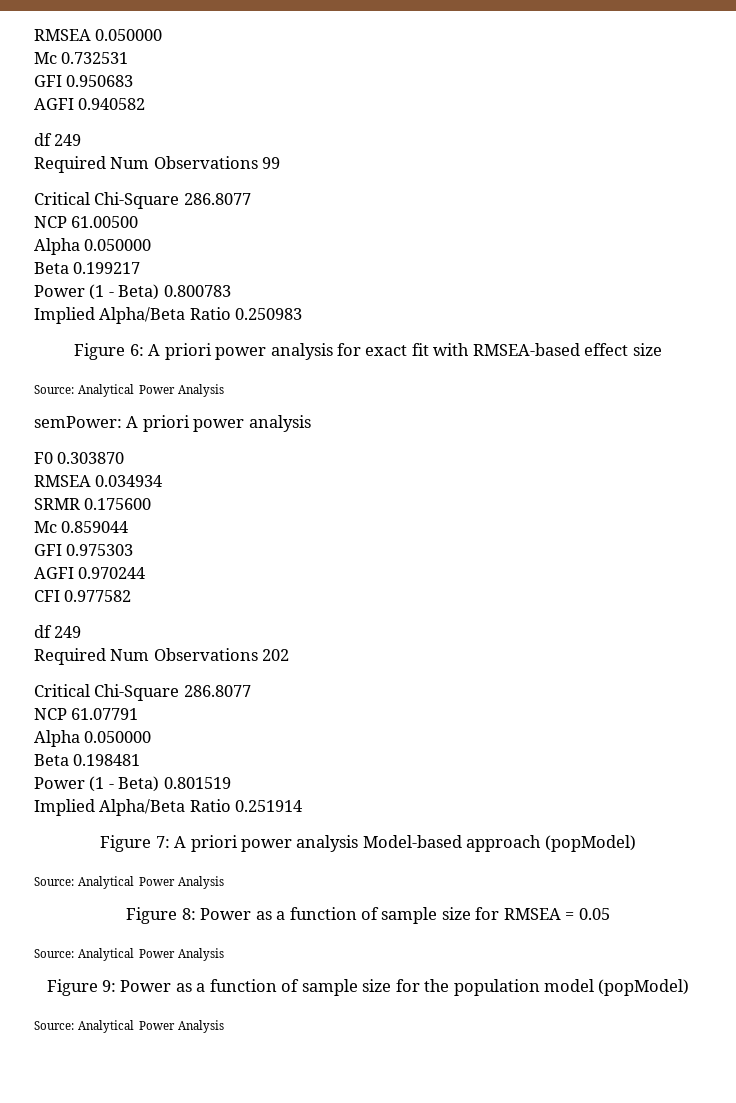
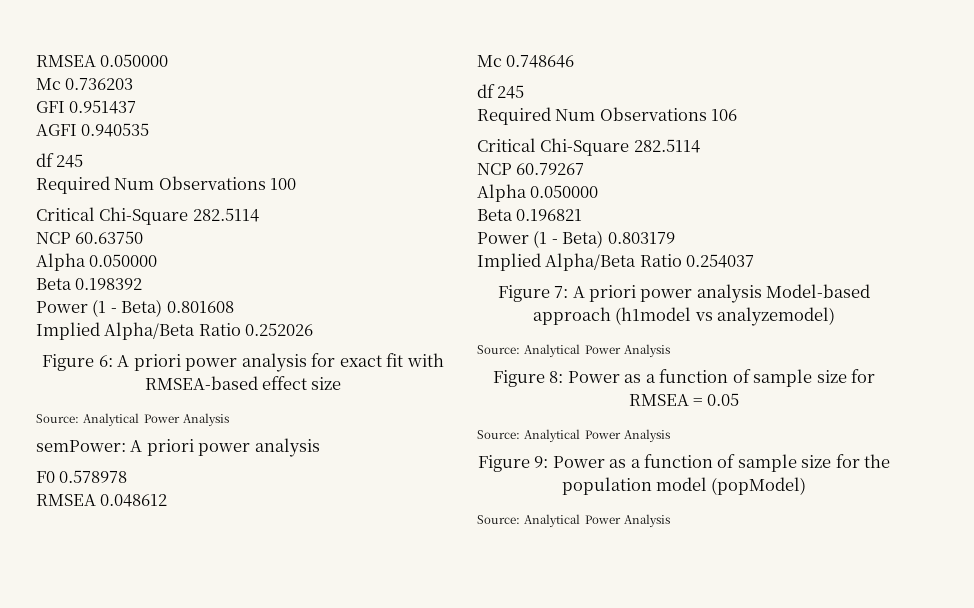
[61,52,129,64] [34,75,134,87] [34,98,146,110] [34,133,82,146] [34,156,281,173] [34,192,251,209] [34,216,139,228] [34,238,152,255] [34,262,141,274] [34,284,231,300] [34,307,303,324] 0.732531 // GFI 0.950683 // AGFI 0.940582 // df 249 // Required Num Observations 99 // Critical Chi-Square 286.8077 // NCP 61.00500 // Alpha 0.050000 // Beta 0.199217 // Power (1 - Beta) 0.800783 // Implied Alpha/Beta Ratio 0.250983 -> [65,78,134,90] [36,100,137,114] [36,123,150,137] [36,153,84,168] [36,176,297,194] [36,207,259,225] [36,231,144,244] [36,253,158,271] [36,278,143,290] [36,299,234,317] [36,322,314,340] 0.736203 // GFI 0.951437 // AGFI 0.940535 // df 245 // Required Num Observations 100 // Critical Chi-Square 282.5114 // NCP 60.63750 // Alpha 0.050000 // Beta 0.198392 // Power (1 - Beta) 0.801608 // Implied Alpha/Beta Ratio 0.252026
[57,452,125,464] [34,475,163,487] [34,498,152,510] [34,521,129,533] [34,544,134,556] [34,567,146,579] [34,590,132,602] [34,625,82,638] [34,648,290,665] [34,684,251,701] [34,708,139,720] [34,730,152,747] [34,754,141,766] [34,776,231,792] [34,799,303,816] 0.303870 // RMSEA 0.034934 // SRMR 0.175600 // Mc 0.859044 // GFI 0.975303 // AGFI 0.970244 // CFI 0.977582 // df 249 // Required Num Observations 202 // Critical Chi-Square 286.8077 // NCP 61.07791 // Alpha 0.050000 // Beta 0.198481 // Power (1 - Beta) 0.801519 // Implied Alpha/Beta Ratio 0.251914 -> [59,470,128,483] [36,494,168,507] [477,55,575,68] [477,84,525,99] [477,107,738,125] [477,138,700,156] [477,163,585,175] [477,184,599,202] [477,209,583,221] [477,230,675,248] [477,253,755,271] 0.578978 // RMSEA 0.048612 // Mc 0.748646 // df 245 // Required Num Observations 106 // Critical Chi-Square 282.5114 // NCP 60.79267 // Alpha 0.050000 // Beta 0.196821 // Power (1 - Beta) 0.803179 // Implied Alpha/Beta Ratio 0.254037
[544,835,636,852] (popModel) -> [615,307,836,326] (h1model vs analyzemodel)

